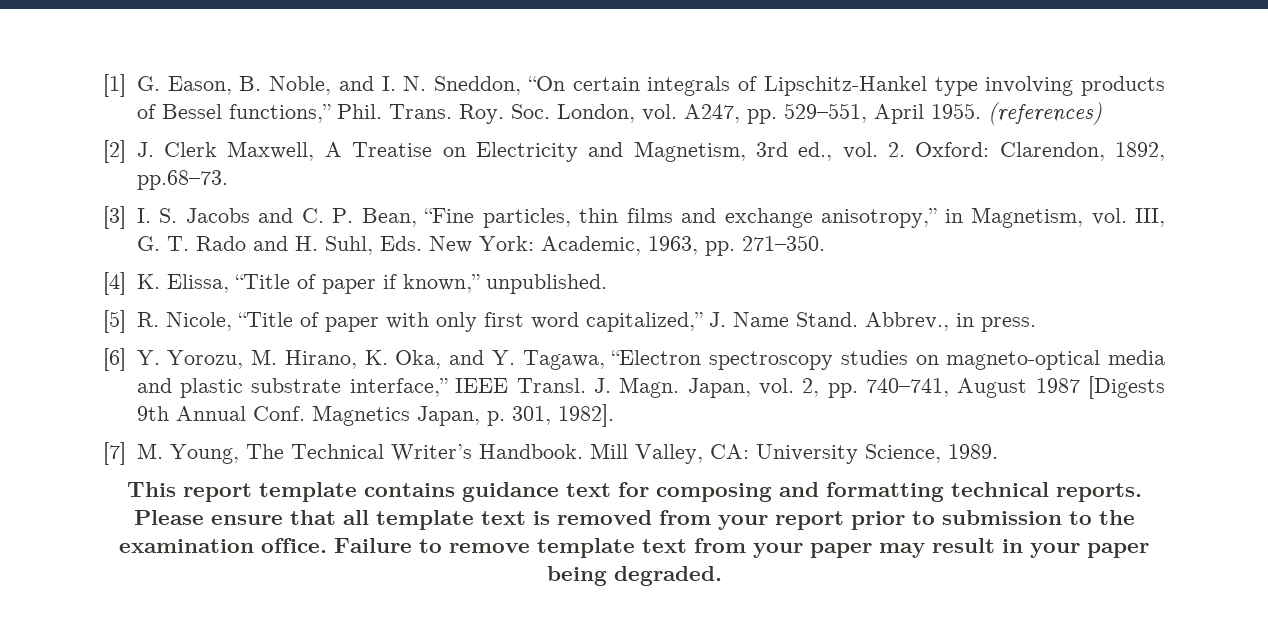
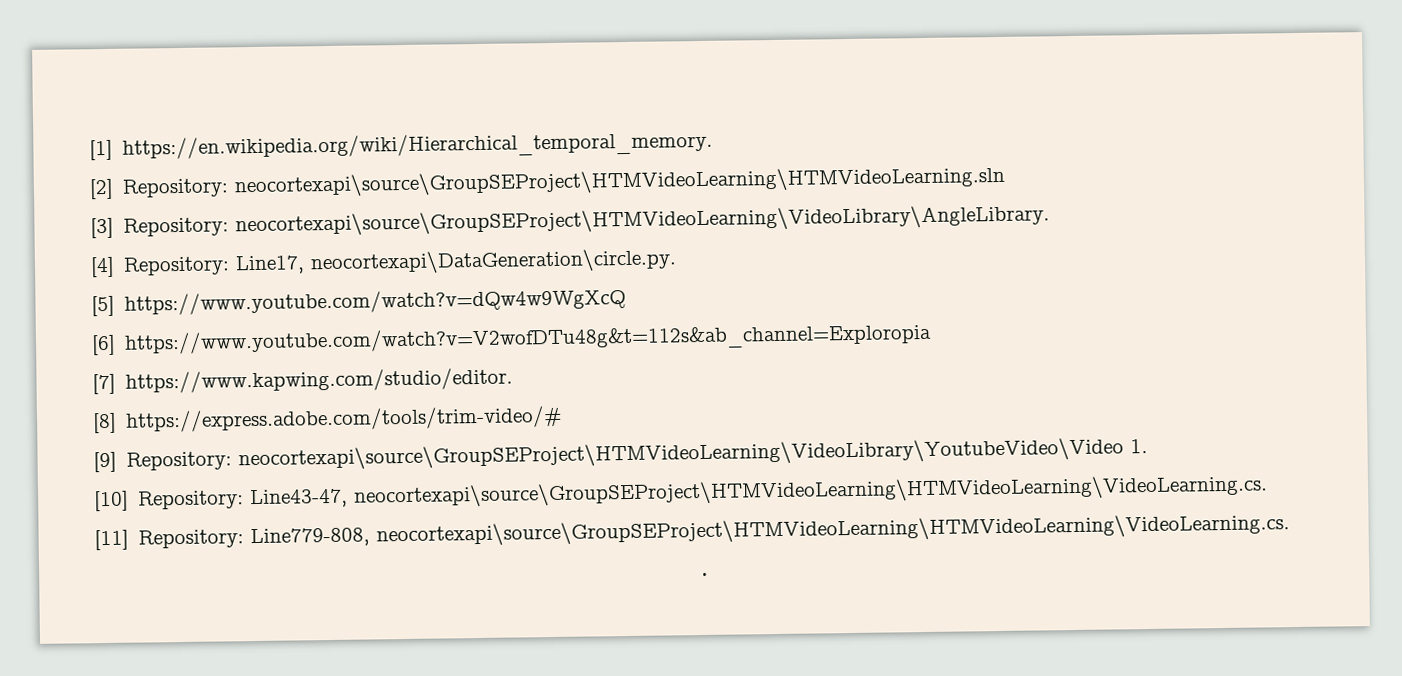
[136,76,1165,96] [136,102,1102,125] [103,140,1166,163] [136,170,228,190] [103,206,1166,229] [136,235,825,256] [103,272,607,295] [103,310,1036,333] [103,348,1165,371] [136,376,1166,399] [136,404,614,427] [103,442,998,465] [126,482,1142,502] [133,510,1135,530] [119,538,1149,558] [546,566,722,586] G. Eason, B. Noble, and I. N. Sneddon, “On certain integrals of Lipschitz-Hankel type involving products of Bessel functions,” Phil. Trans. Roy. Soc. London, vol. A247, pp. 529–551, April 1955. (references) // [2] J. Clerk Maxwell, A Treatise on Electricity and Magnetism, 3rd ed., vol. 2. Oxford: Clarendon, 1892, pp.68–73. // [3] I. S. Jacobs and C. P. Bean, “Fine particles, thin films and exchange anisotropy,” in Magnetism, vol. III, G. T. Rado and H. Suhl, Eds. New York: Academic, 1963, pp. 271–350. // [4] K. Elissa, “Title of paper if known,” unpublished. // [5] R. Nicole, “Title of paper with only first word capitalized,” J. Name Stand. Abbrev., in press. // [6] Y. Yorozu, M. Hirano, K. Oka, and Y. Tagawa, “Electron spectroscopy studies on magneto-optical media and plastic substrate interface,” IEEE Transl. J. Magn. Japan, vol. 2, pp. 740–741, August 1987 [Digests 9th Annual Conf. Magnetics Japan, p. 301, 1982]. // [7] M. Young, The Technical Writer’s Handbook. Mill Valley, CA: University Science, 1989. // This report template contains guidance text for composing and formatting technical reports. Please ensure that all template text is removed from your report prior to submission to the examination office. Failure to remove template text from your paper may result in your paper being degraded. -> [122,130,714,161] [89,165,1007,200] [90,204,1051,239] [90,248,678,278] [91,287,627,317] [91,322,933,356] [92,367,514,395] [92,405,564,434] [93,437,1149,473] [94,474,1269,512] [94,513,1291,551] [700,572,709,577] https://en.wikipedia.org/wiki/Hierarchical_temporal_memory. // [2] Repository: neocortexapi\source\GroupSEProject\HTMVideoLearning\HTMVideoLearning.sln // [3] Repository: neocortexapi\source\GroupSEProject\HTMVideoLearning\VideoLibrary\AngleLibrary. // [4] Repository: Line17, neocortexapi\DataGeneration\circle.py. // [5] https://www.youtube.com/watch?v=dQw4w9WgXcQ // [6] https://www.youtube.com/watch?v=V2wofDTu48g&t=112s&ab_channel=Exploropia // [7] https://www.kapwing.com/studio/editor. // [8] https://express.adobe.com/tools/trim-video/# // [9] Repository: neocortexapi\source\GroupSEProject\HTMVideoLearning\VideoLibrary\YoutubeVideo\Video 1. // [10] Repository: Line43-47, neocortexapi\source\GroupSEProject\HTMVideoLearning\HTMVideoLearning\VideoLearning.cs. // [11] Repository: Line779-808, neocortexapi\source\GroupSEProject\HTMVideoLearning\HTMVideoLearning\VideoLearning.cs. // .

